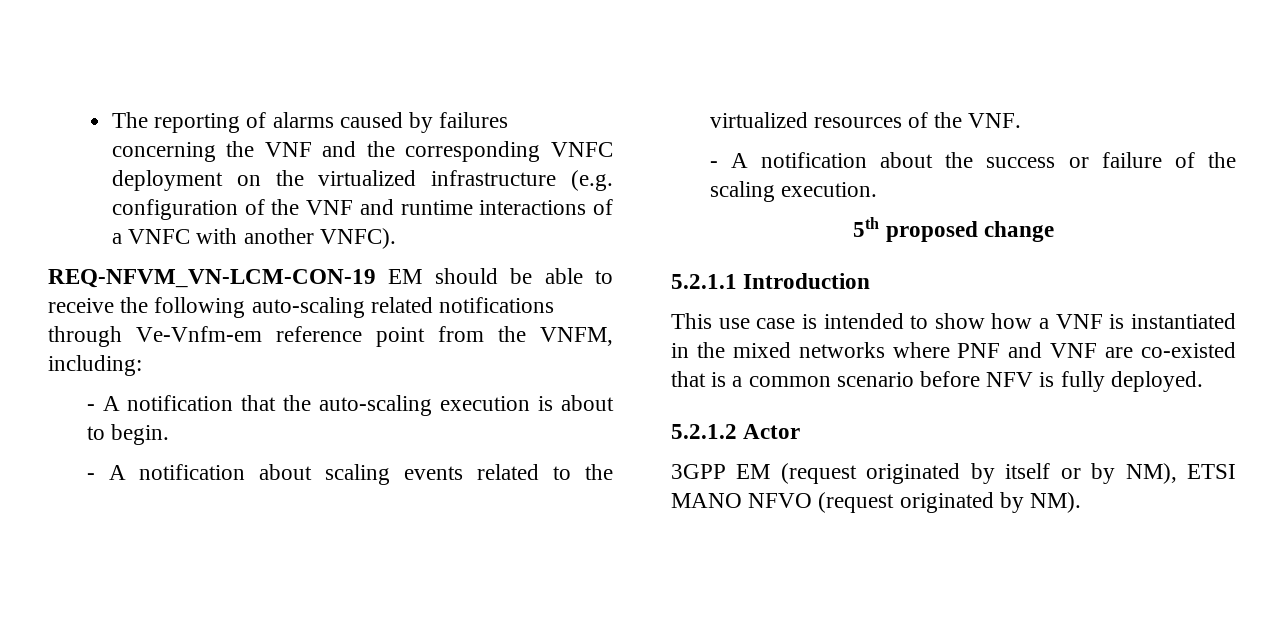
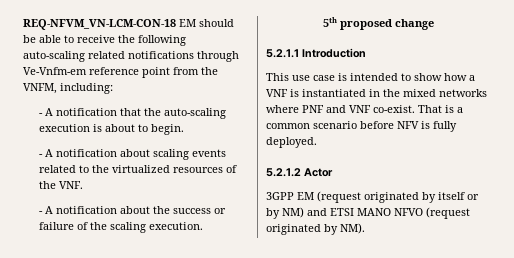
[111,112,509,133] [111,141,613,162] [111,170,613,191] [111,199,613,220] [111,228,396,249] [48,269,376,288] The reporting of alarms caused by failures concerning the VNF and the corresponding VNFC deployment on the virtualized infrastructure (e.g. configuration of the VNF and runtime interactions of a VNFC with another VNFC). // REQ-NFVM_VN-LCM-CON-19 -> [23,19,176,30] REQ-NFVM_VN-LCM-CON-18
[1105,342,1236,358] [671,371,706,387] are co-existed that -> [373,105,442,113] co-exist. That
[1125,463,1177,484] NM), -> [282,207,327,218] NM) and

